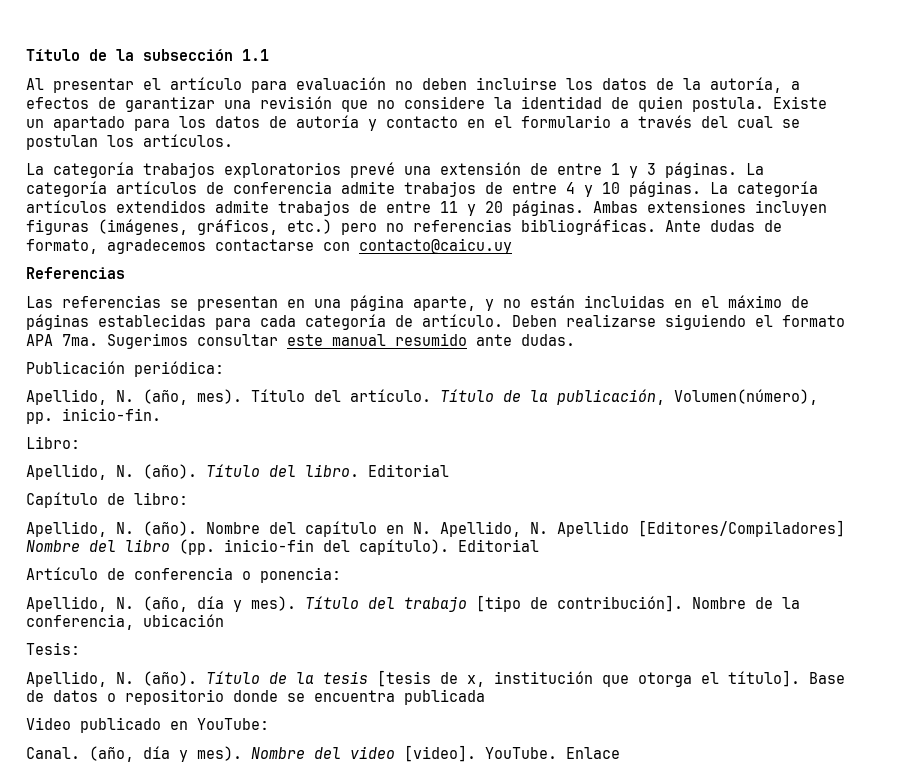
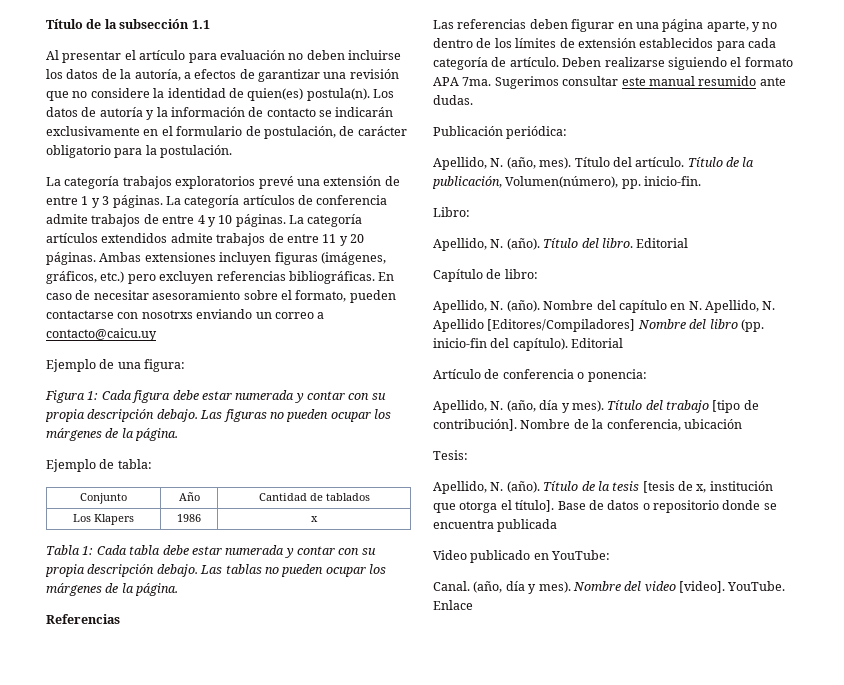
[638,96,827,112] [26,115,800,131] [26,134,233,150] quien postula. Existe un apartado para los datos de autoría y contacto en el formulario a través del cual se postulan los artículos. -> [247,88,394,101] [46,107,394,120] [46,126,407,139] [46,145,233,158] quien(es) postula(n). Los datos de autoría y la información de contacto se indicarán exclusivamente en el formulario de postulación, de carácter obligatorio para la postulación.
[386,223,404,232] no -> [159,271,214,284] excluyen
[665,220,782,232] [26,238,512,254] Ante dudas de formato, agradecemos contactarse con contacto@caicu.uy -> [378,272,395,281] [46,290,396,303] [46,309,325,319] [46,328,157,341] [46,359,186,372] [45,390,386,403] [45,409,391,422] [46,428,179,441] [46,459,152,472] [80,493,127,504] [178,492,200,501] [258,493,370,501] [73,514,134,525] [177,514,201,522] [311,516,318,522] [46,545,376,558] [45,564,386,577] [46,583,179,596] En caso de necesitar asesoramiento sobre el formato, pueden contactarse con nosotrxs enviando un correo a contacto@caicu.uy // Ejemplo de una figura: // Figura 1: Cada figura debe estar numerada y contar con su propia descripción debajo. Las figuras no pueden ocupar los márgenes de la página. // Ejemplo de tabla: // Conjunto | Año | Cantidad de tablados // Los Klapers | 1986 | x // Tabla 1: Cada tabla debe estar numerada y contar con su propia descripción debajo. Las tablas no pueden ocupar los márgenes de la página.
[170,296,278,311] se presentan -> [529,19,615,32] deben figurar
[530,295,809,308] [26,314,206,330] están incluidas en el máximo de páginas establecidas -> [433,38,714,48] dentro de los límites de extensión establecidos

